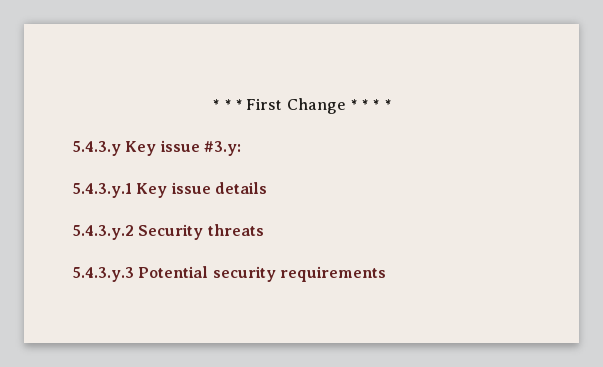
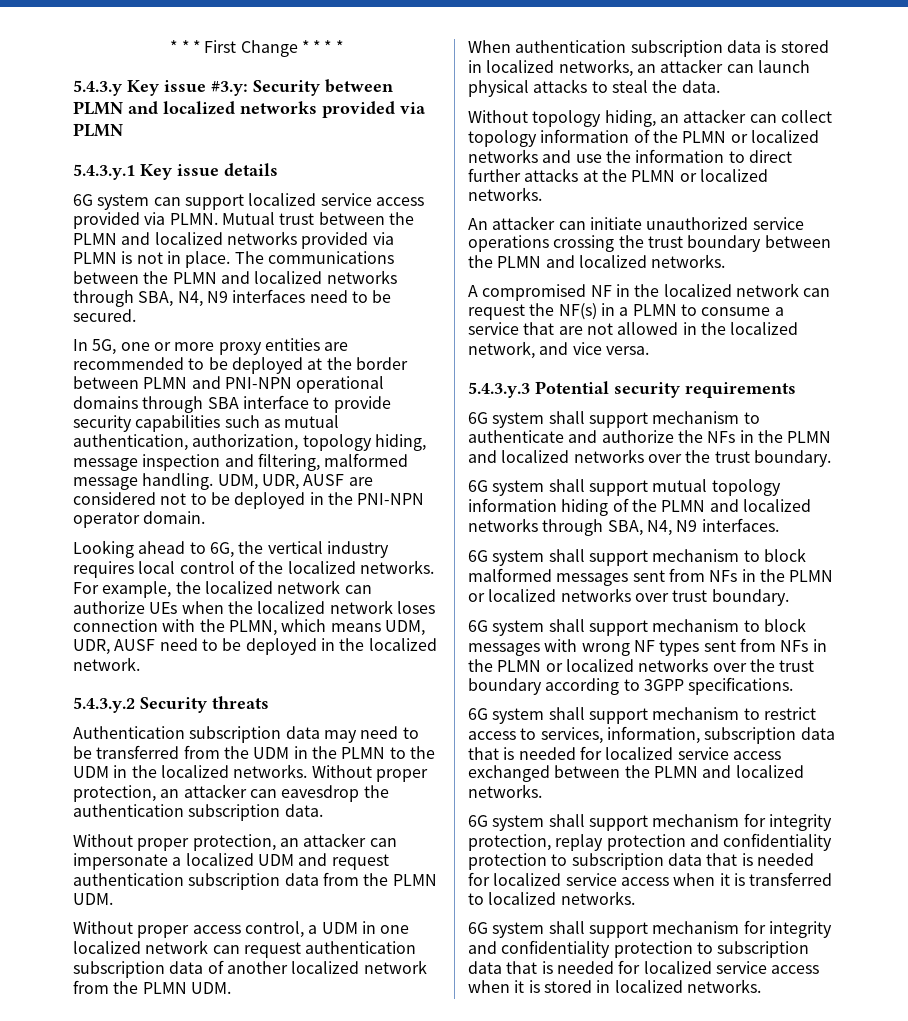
[72,182,267,198] [72,224,264,240] [72,266,386,282] // 5.4.3.y.1 Key issue details // 5.4.3.y.2 Security threats // 5.4.3.y.3 Potential security requirements -> [253,79,393,96] [73,101,426,118] [73,123,123,137] [73,163,278,180] [73,193,424,210] [73,212,414,229] [73,231,394,249] [73,251,394,268] [73,270,397,284] [73,289,392,307] [73,309,136,322] [73,338,349,355] [73,357,408,374] [73,376,385,393] [73,395,391,413] [73,415,340,432] [73,434,426,451] [73,453,409,471] [73,473,373,490] [73,492,425,509] [73,511,206,528] [73,540,389,558] [73,560,434,578] [73,580,372,598] [73,600,435,614] [73,619,425,636] [73,638,437,655] [73,657,140,671] [73,696,269,713] [73,726,419,743] [73,745,435,759] [73,764,428,782] [73,784,389,802] [73,804,323,821] [73,833,397,851] [73,853,389,870] [73,872,437,890] [73,893,113,905] [73,921,410,938] [73,940,417,958] [73,960,427,978] [73,980,231,994] [468,40,829,57] [468,59,810,77] [468,79,720,97] [468,109,832,127] [468,129,819,147] [468,149,792,163] [468,168,768,182] [468,187,542,201] [468,216,804,230] [468,235,831,252] [468,254,726,268] [468,283,831,301] [468,303,784,320] [468,322,799,335] [468,341,649,359] [468,381,796,398] [468,411,760,428] [468,430,832,443] [468,449,831,467] [468,479,781,496] [468,498,811,516] [468,518,779,536] [468,548,806,566] [468,568,834,586] [468,588,789,606] [468,618,806,636] [468,638,827,656] [468,658,815,672] [468,677,794,695] [468,707,816,724] [468,726,835,744] [468,746,781,760] [468,765,804,782] [468,784,542,798] [468,813,832,831] [468,833,833,851] [468,853,814,870] [468,872,833,886] [468,891,635,905] [468,920,832,938] [468,940,810,958] [468,960,820,974] [468,979,761,993] Security between PLMN and localized networks provided via PLMN // 5.4.3.y.1 Key issue details // 6G system can support localized service access provided via PLMN. Mutual trust between the PLMN and localized networks provided via PLMN is not in place. The communications between the PLMN and localized networks through SBA, N4, N9 interfaces need to be secured. // In 5G, one or more proxy entities are recommended to be deployed at the border between PLMN and PNI-NPN operational domains through SBA interface to provide security capabilities such as mutual authentication, authorization, topology hiding, message inspection and filtering, malformed message handling. UDM, UDR, AUSF are considered not to be deployed in the PNI-NPN operator domain. // Looking ahead to 6G, the vertical industry requires local control of the localized networks. For example, the localized network can authorize UEs when the localized network loses connection with the PLMN, which means UDM, UDR, AUSF need to be deployed in the localized network. // 5.4.3.y.2 Security threats // Authentication subscription data may need to be transferred from the UDM in the PLMN to the UDM in the localized networks. Without proper protection, an attacker can eavesdrop the authentication subscription data. // Without proper protection, an attacker can impersonate a localized UDM and request authentication subscription data from the PLMN UDM. // Without proper access control, a UDM in one localized network can request authentication subscription data of another localized network from the PLMN UDM. // When authentication subscription data is stored in localized networks, an attacker can launch physical attacks to steal the data. // Without topology hiding, an attacker can collect topology information of the PLMN or localized networks and use the information to direct further attacks at the PLMN or localized networks. // An attacker can initiate unauthorized service operations crossing the trust boundary between the PLMN and localized networks. // A compromised NF in the localized network can request the NF(s) in a PLMN to consume a service that are not allowed in the localized network, and vice versa. // 5.4.3.y.3 Potential security requirements // 6G system shall support mechanism to authenticate and authorize the NFs in the PLMN and localized networks over the trust boundary. // 6G system shall support mutual topology information hiding of the PLMN and localized networks through SBA, N4, N9 interfaces. // 6G system shall support mechanism to block malformed messages sent from NFs in the PLMN or localized networks over trust boundary. // 6G system shall support mechanism to block messages with wrong NF types sent from NFs in the PLMN or localized networks over the trust boundary according to 3GPP specifications. // 6G system shall support mechanism to restrict access to services, information, subscription data that is needed for localized service access exchanged between the PLMN and localized networks. // 6G system shall support mechanism for integrity protection, replay protection and confidentiality protection to subscription data that is needed for localized service access when it is transferred to localized networks. // 6G system shall support mechanism for integrity and confidentiality protection to subscription data that is needed for localized service access when it is stored in localized networks.

